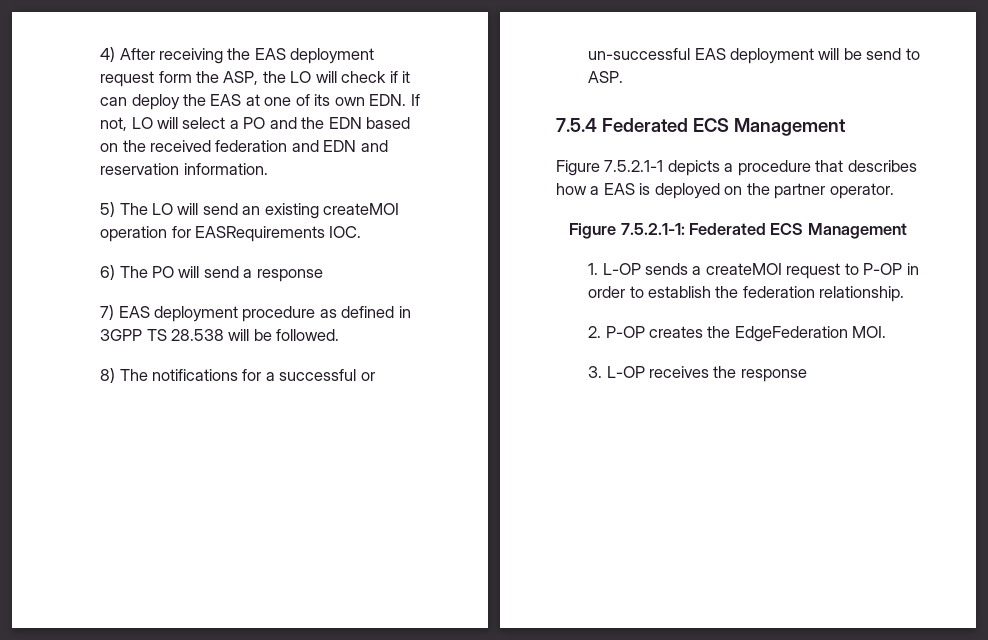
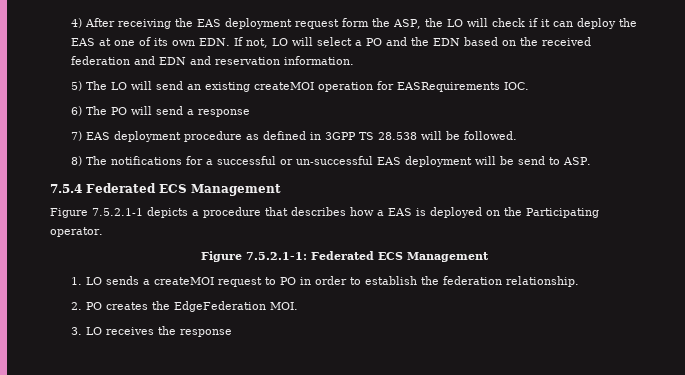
[774,183,826,199] partner -> [526,208,599,218] Participating
[602,263,641,275] L-OP -> [86,277,103,285] LO
[863,263,903,275] P-OP -> [280,277,297,285] PO
[605,326,645,338] P-OP -> [86,302,103,310] PO
[606,366,645,378] L-OP -> [86,327,103,335] LO

